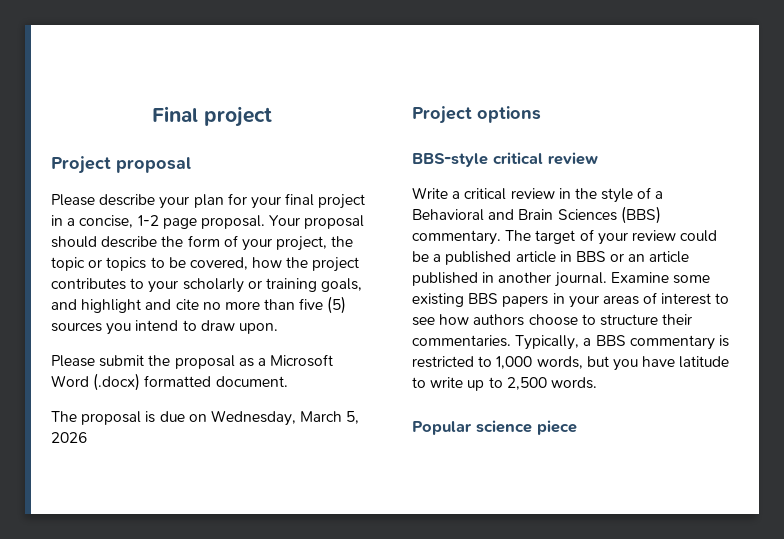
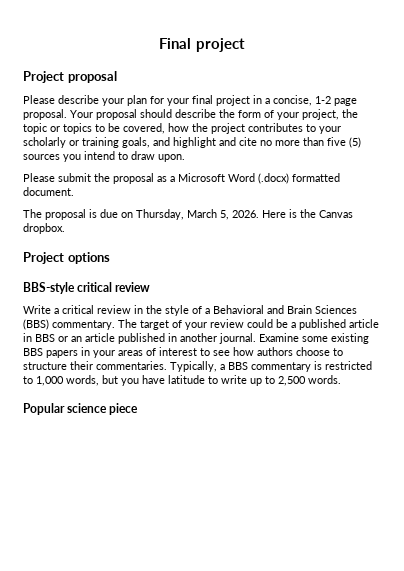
[210,410,296,426] Wednesday, -> [136,209,184,220] Thursday,
[51,432,87,443] 2026 -> [232,209,353,218] [23,223,65,234] 2026. Here is the Canvas dropbox.

